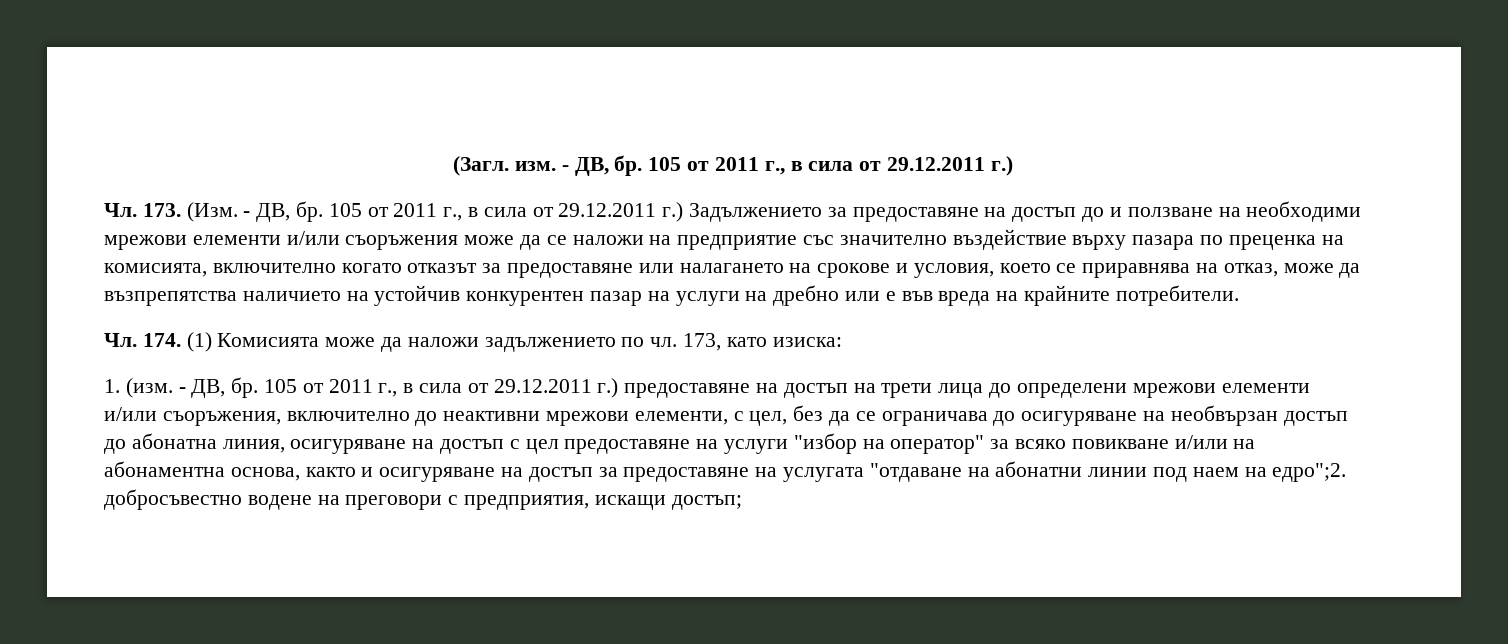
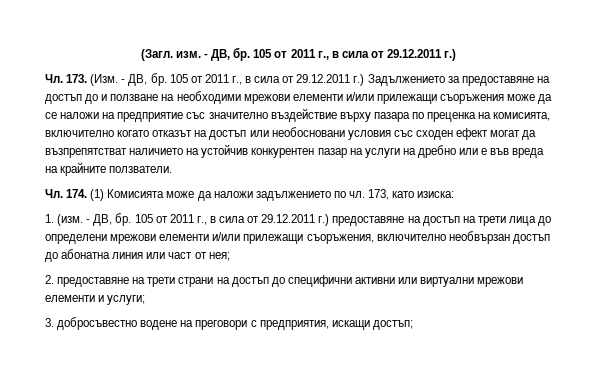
(340, 238) none -> [376,94,437,104] прилежащи
[482,263,1361,278] [104,291,237,306] за предоставяне или налагането на срокове и условия, което се приравнява на отказ, може да възпрепятства -> [194,127,537,140] [45,148,127,158] на достъп или необосновани условия със сходен ефект могат да възпрепятстват
[1115,285,1239,306] потребители. -> [109,166,173,173] ползватели.
(157, 414) none -> [243,234,304,244] прилежащи
[415,405,1348,426] [104,433,1256,454] [104,461,1347,482] до неактивни мрежови елементи, с цел, без да се ограничава до осигуряване на необвързан достъп до абонатна линия, осигуряване на достъп с цел предоставяне на услуги "избор на оператор" за всяко повикване и/или на абонаментна основа, както и осигуряване на достъп за предоставяне на услугата "отдаване на абонатни линии под наем на едро";2. -> [448,231,550,244] [45,249,230,262] [45,275,524,287] [45,295,146,305] [45,318,54,327] необвързан достъп до абонатна линия или част от нея; // 2. предоставяне на трети страни на достъп до специфични активни или виртуални мрежови елементи и услуги; // 3.

